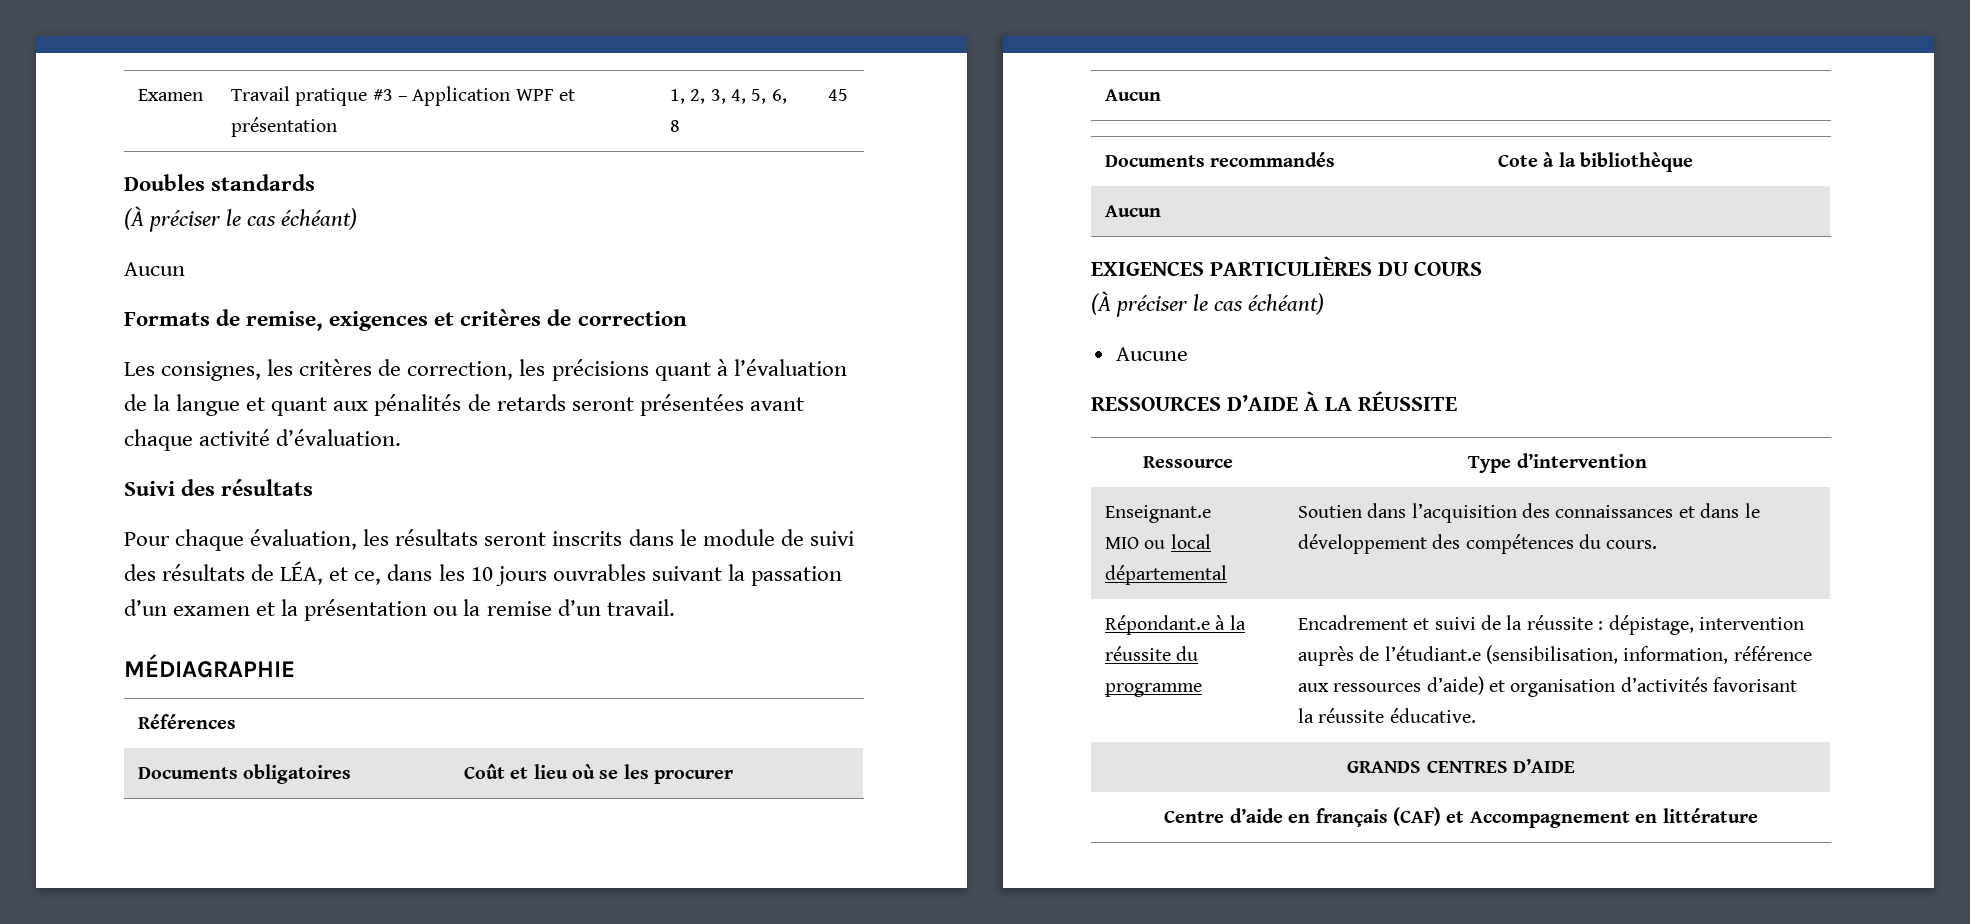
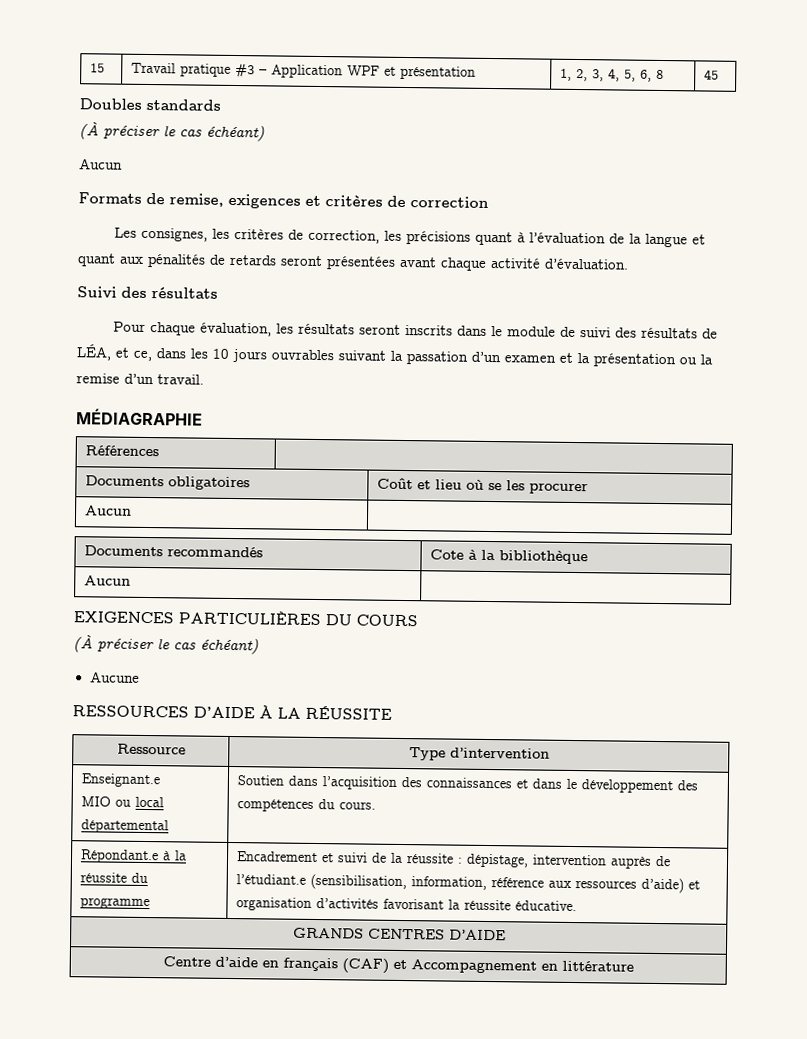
[137,89,203,101] Examen -> [89,63,105,73] 15

